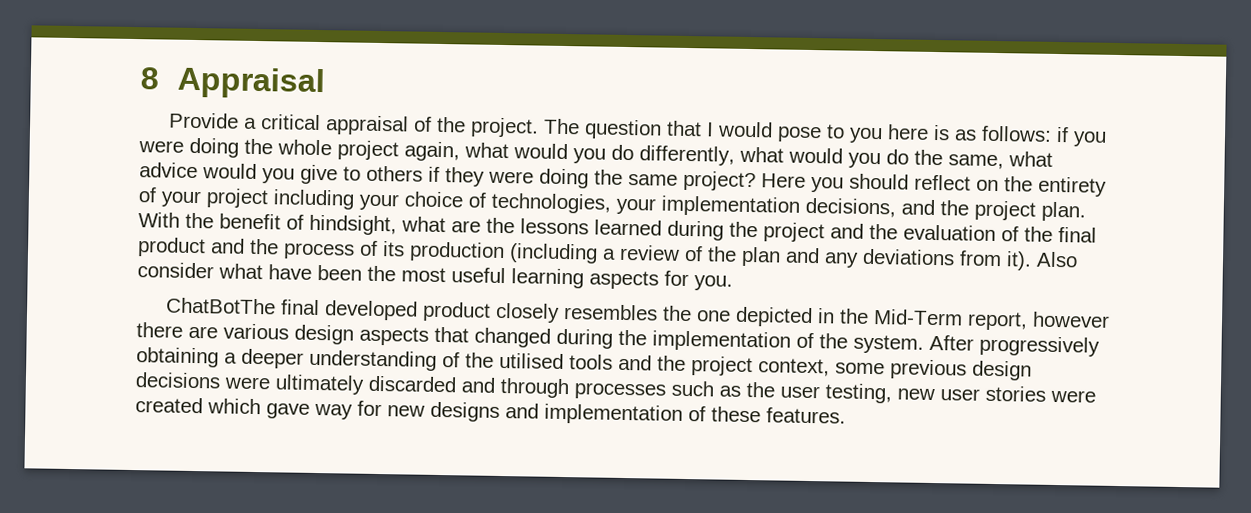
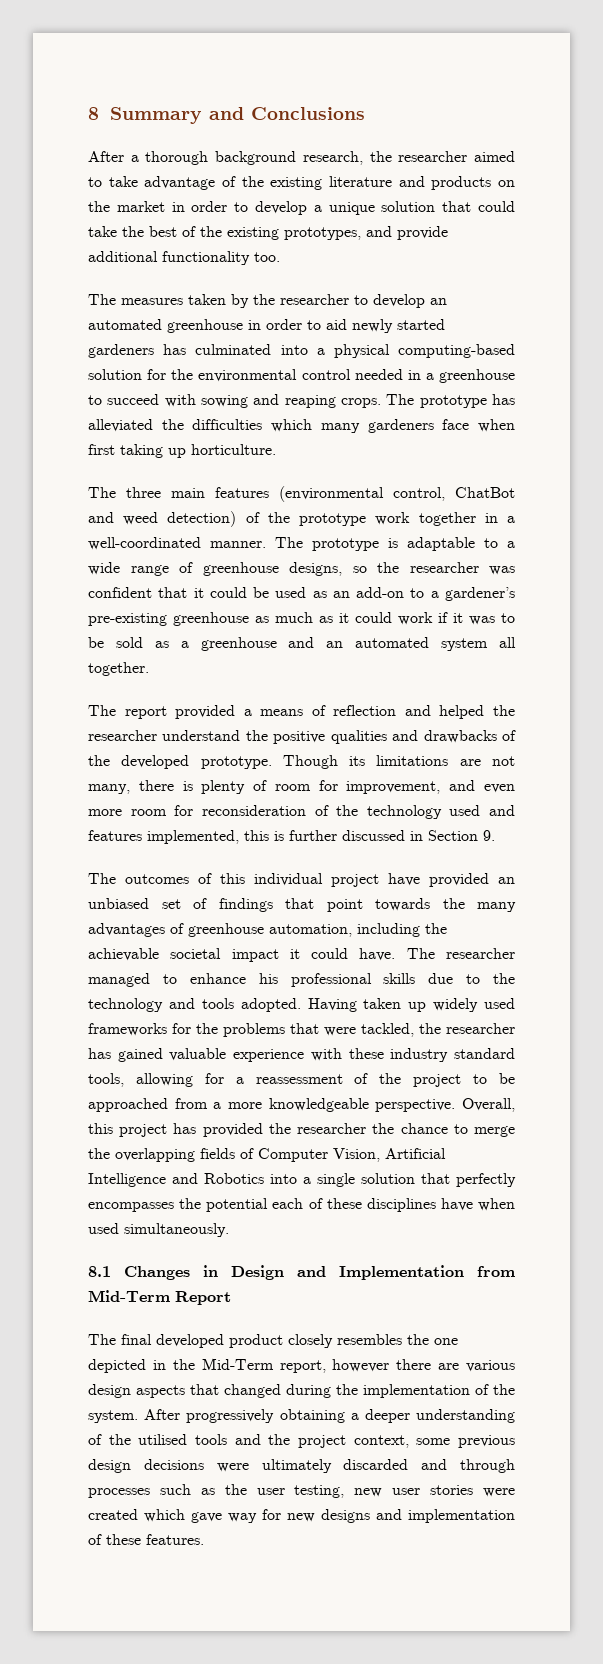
[176,66,326,100] [168,112,1107,147] [138,137,1053,170] [139,162,1107,197] [138,187,1086,222] [138,212,1097,243] [137,237,1078,271] [137,262,733,291] [165,297,276,315] Appraisal // Provide a critical appraisal of the project. The question that I would pose to you here is as follows: if you were doing the whole project again, what would you do differently, what would you do the same, what advice would you give to others if they were doing the same project? Here you should reflect on the entirety of your project including your choice of technologies, your implementation decisions, and the project plan. With the benefit of hindsight, what are the lessons learned during the project and the evaluation of the final product and the process of its production (including a review of the plan and any deviations from it). Also consider what have been the most useful learning aspects for you. // ChatBotThe -> [110,107,366,124] [88,151,515,165] [88,176,515,190] [88,201,515,215] [88,226,448,240] [88,251,280,265] [88,294,447,308] [88,319,445,333] [88,344,515,358] [88,369,515,383] [88,394,515,408] [88,419,515,433] [88,444,276,458] [88,486,515,502] [88,511,515,527] [88,537,515,551] [88,562,515,576] [88,587,515,601] [88,612,515,626] [88,637,516,651] [88,662,149,676] [88,705,515,719] [88,730,516,744] [88,755,515,769] [88,780,515,794] [88,805,515,819] [88,830,495,844] [88,873,515,887] [88,898,516,912] [88,923,447,937] [88,948,515,962] [88,973,515,987] [88,998,515,1012] [88,1023,515,1037] [88,1048,515,1062] [88,1073,516,1087] [88,1098,515,1112] [88,1123,515,1137] [88,1148,446,1162] [88,1173,516,1187] [88,1198,515,1212] [88,1223,229,1237] [88,1265,515,1280] [88,1290,231,1305] [88,1334,116,1345] Summary and Conclusions // After a thorough background research, the researcher aimed to take advantage of the existing literature and products on the market in order to develop a unique solution that could take the best of the existing prototypes, and provide additional functionality too. // The measures taken by the researcher to develop an automated greenhouse in order to aid newly started gardeners has culminated into a physical computing-based solution for the environmental control needed in a greenhouse to succeed with sowing and reaping crops. The prototype has alleviated the difficulties which many gardeners face when first taking up horticulture. // The three main features (environmental control, ChatBot and weed detection) of the prototype work together in a well-coordinated manner. The prototype is adaptable to a wide range of greenhouse designs, so the researcher was confident that it could be used as an add-on to a gardener’s pre-existing greenhouse as much as it could work if it was to be sold as a greenhouse and an automated system all together. // The report provided a means of reflection and helped the researcher understand the positive qualities and drawbacks of the developed prototype. Though its limitations are not many, there is plenty of room for improvement, and even more room for reconsideration of the technology used and features implemented, this is further discussed in Section 9. // The outcomes of this individual project have provided an unbiased set of findings that point towards the many advantages of greenhouse automation, including the achievable societal impact it could have. The researcher managed to enhance his professional skills due to the technology and tools adopted. Having taken up widely used frameworks for the problems that were tackled, the researcher has gained valuable experience with these industry standard tools, allowing for a reassessment of the project to be approached from a more knowledgeable perspective. Overall, this project has provided the researcher the chance to merge the overlapping fields of Computer Vision, Artificial Intelligence and Robotics into a single solution that perfectly encompasses the potential each of these disciplines have when used simultaneously. // 8.1 Changes in Design and Implementation from Mid-Term Report // The

